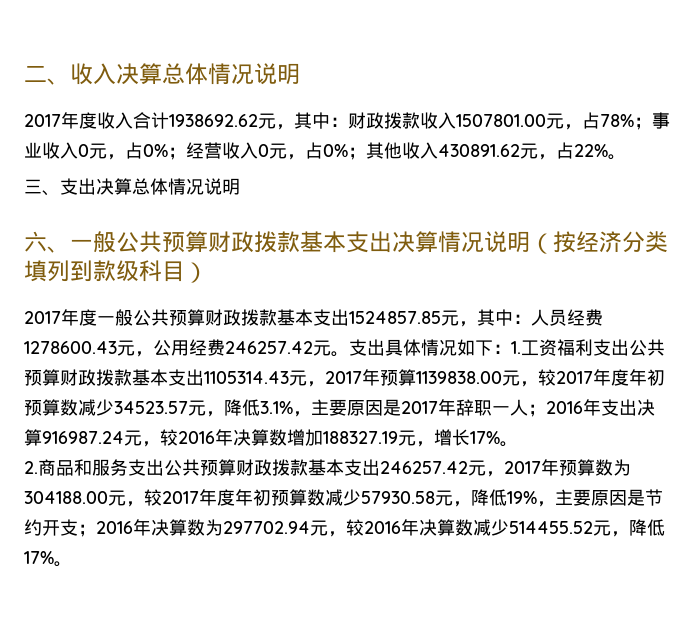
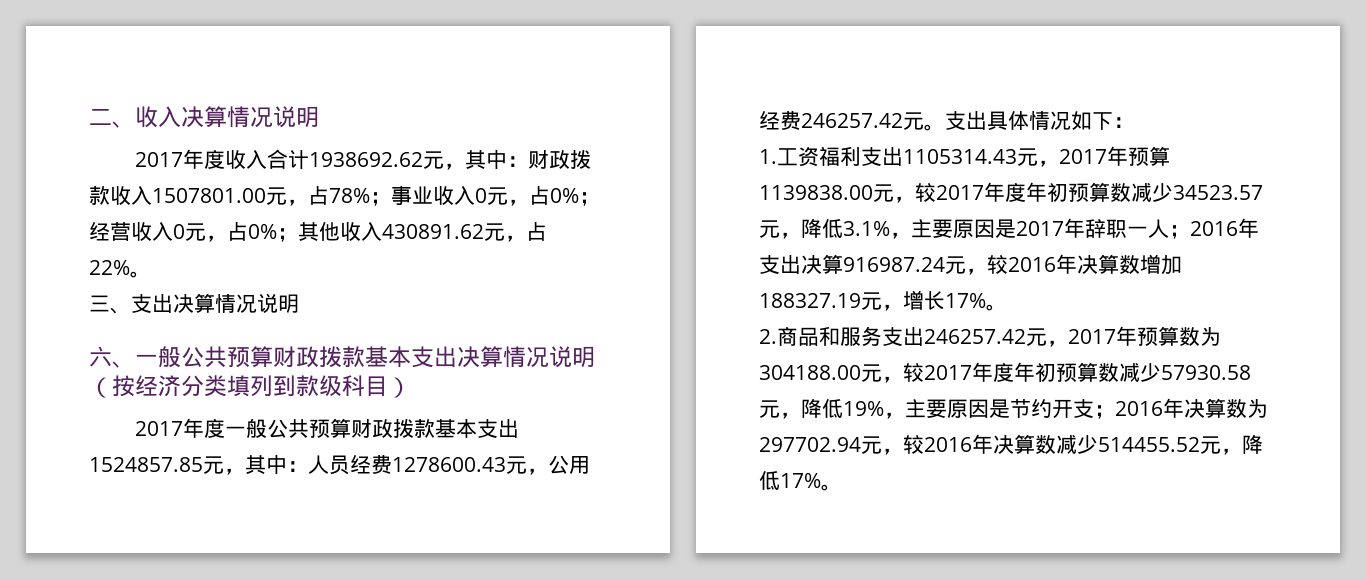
[162,63,208,85] 总体 -> (227, 117) none
[132,178,168,195] 总体 -> (215, 303) none
(511, 349) none -> (1134, 122) //
[629,339,665,356] [24,369,204,386] 公共预算财政拨款基本支出 -> (903, 156) none
[164,459,380,476] 公共预算财政拨款基本支出 -> (924, 336) none

